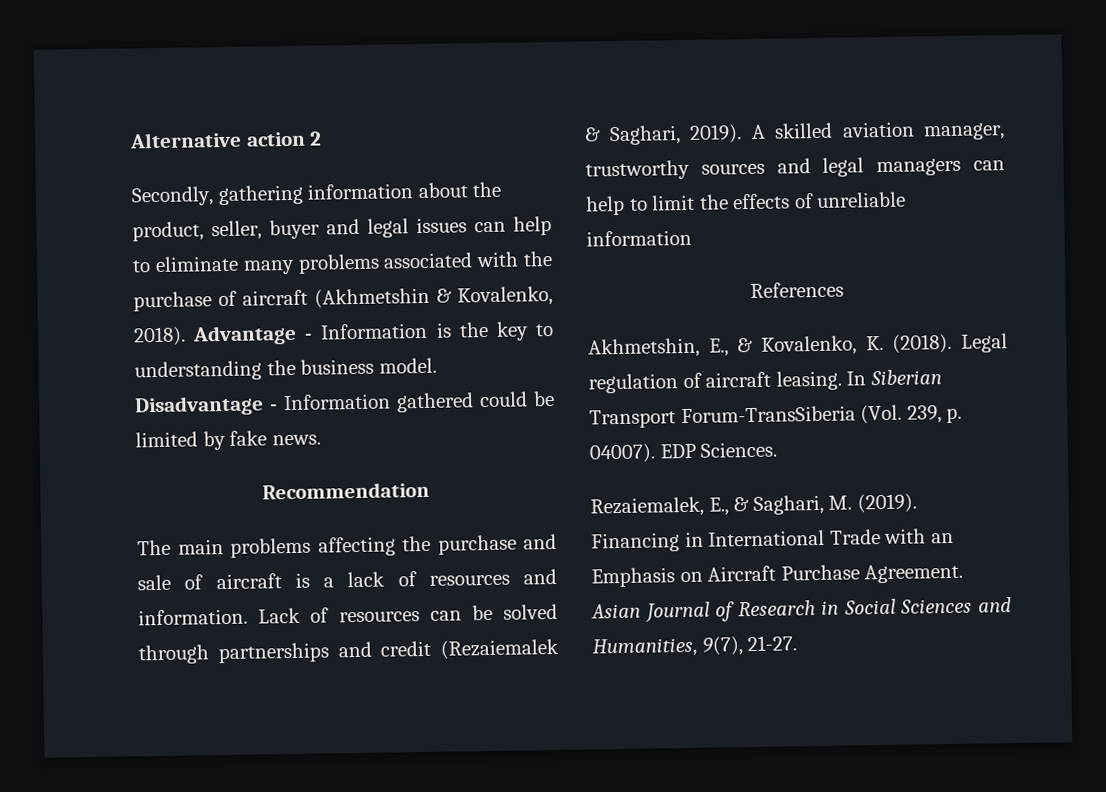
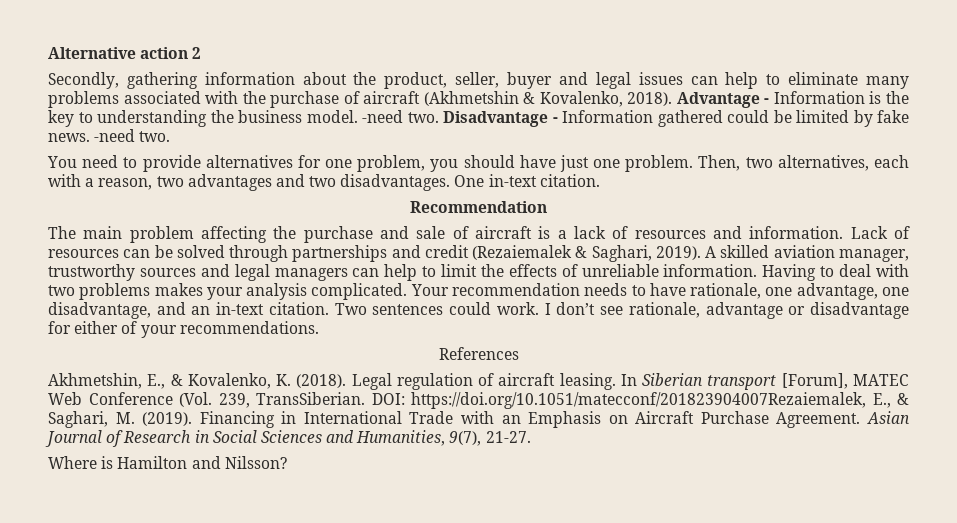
(437, 365) none -> [362,110,439,123] -need two.
(321, 440) none -> [94,129,171,142] [47,155,909,172] [48,174,600,191] -need two. // You need to provide alternatives for one problem, you should have just one problem. Then, two alternatives, each with a reason, two advantages and two disadvantages. One in-text citation.
[230,537,311,558] problems -> [129,226,194,243] problem
[586,229,692,247] information -> [663,264,909,281] [48,283,910,300] [48,302,910,319] [48,321,319,338] information. Having to deal with two problems makes your analysis complicated. Your recommendation needs to have rationale, one advantage, one disadvantage, and an in-text citation. Two sentences could work. I don’t see rationale, advantage or disadvantage for either of your recommendations.
[589,404,963,429] [589,441,778,464] [590,496,704,518] Transport Forum-TransSiberia (Vol. 239, p. 04007). EDP Sciences. // Rezaiemalek, -> [707,373,909,390] [48,392,866,409] transport [Forum], MATEC Web Conference (Vol. 239, TransSiberian. DOI: https://doi.org/10.1051/matecconf/201823904007Rezaiemalek,
(798, 643) none -> [48,456,287,469] // Where is Hamilton and Nilsson?

